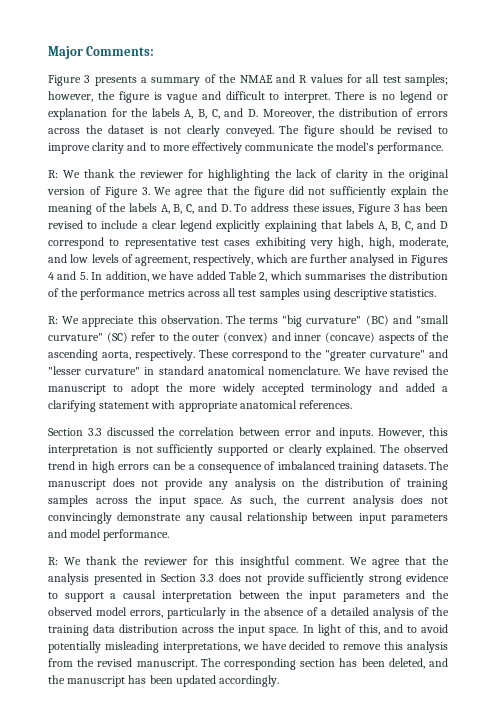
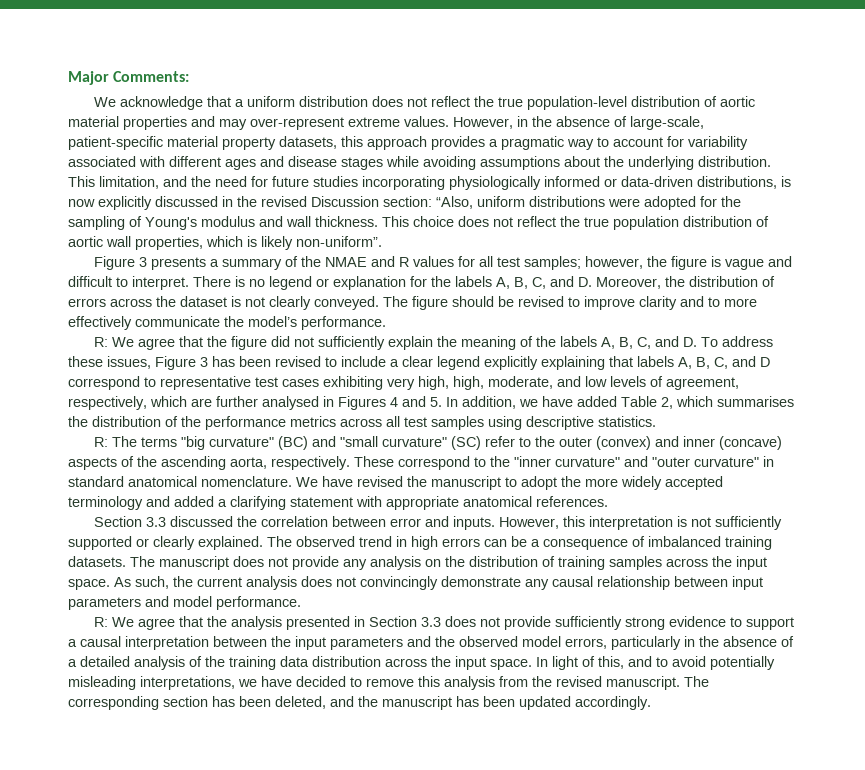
(155, 51) none -> [93,96,755,110] [68,116,704,130] [68,136,748,150] [68,156,771,170] [68,176,791,190] [68,196,741,210] [68,216,769,230] [68,236,382,250] // We acknowledge that a uniform distribution does not reflect the true population-level distribution of aortic material properties and may over-represent extreme values. However, in the absence of large-scale, patient-specific material property datasets, this approach provides a pragmatic way to account for variability associated with different ages and disease stages while avoiding assumptions about the underlying distribution. This limitation, and the need for future studies incorporating physiologically informed or data-driven distributions, is now explicitly discussed in the revised Discussion section: “Also, uniform distributions were adopted for the sampling of Young's modulus and wall thickness. This choice does not reflect the true population distribution of aortic wall properties, which is likely non-uniform”.
[84,169,449,181] [47,186,172,198] thank the reviewer for highlighting the lack of clarity in the original version of Figure 3. We -> (134, 342) none
[62,315,222,327] We appreciate this observation. -> (108, 442) none
[325,350,367,361] "greater -> [514,456,551,467] "inner
[48,366,81,375] "lesser -> [652,457,690,467] "outer
[86,556,367,568] thank the reviewer for this insightful comment. We -> (134, 622) none

